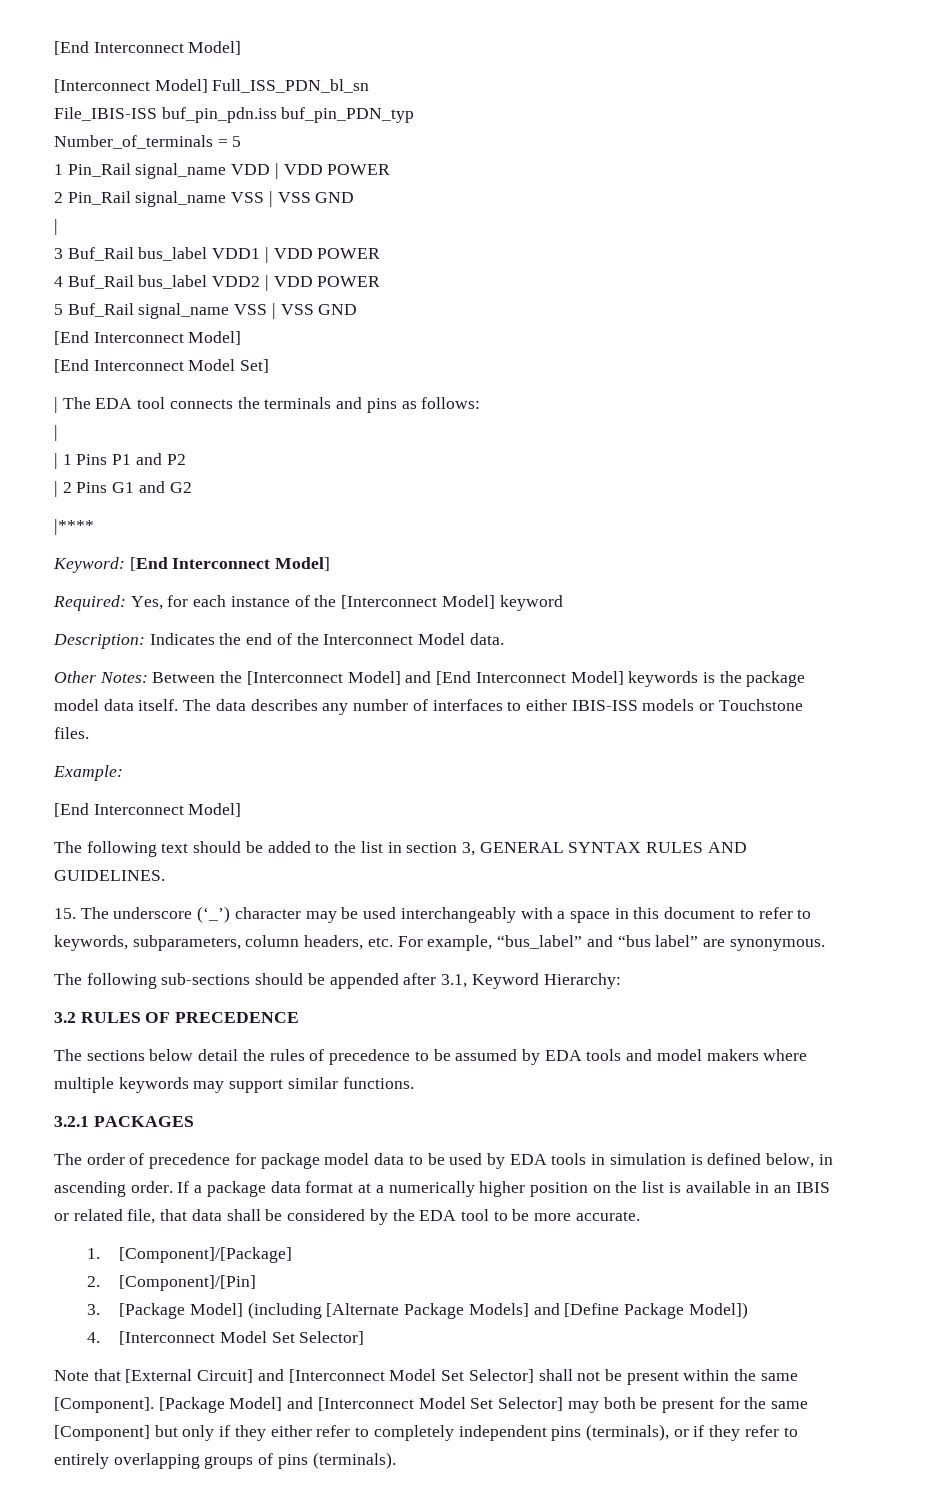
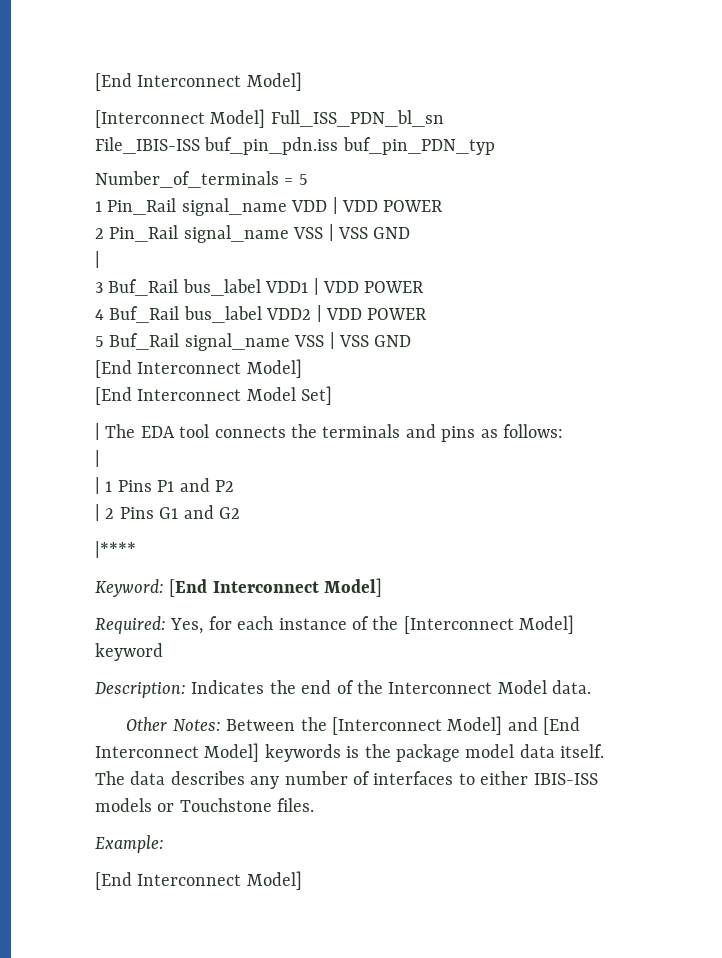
[54,841,747,857] [54,870,165,881] [54,906,812,923] [54,935,825,951] [54,973,621,989] [54,1012,300,1023] [54,1049,808,1065] [54,1077,414,1093] [54,1116,194,1127] [54,1153,833,1169] [54,1181,830,1197] [54,1209,640,1225] [86,1247,293,1263] [86,1275,257,1291] [86,1302,748,1319] [86,1331,365,1345] [54,1369,798,1385] [54,1397,809,1413] [54,1424,798,1441] [54,1452,396,1469] // The following text should be added to the list in section 3, GENERAL SYNTAX RULES AND GUIDELINES. // 15. The underscore (‘_’) character may be used interchangeably with a space in this document to refer to keywords, subparameters, column headers, etc. For example, “bus_label” and “bus label” are synonymous. // The following sub-sections should be appended after 3.1, Keyword Hierarchy: // 3.2 RULES OF PRECEDENCE // The sections below detail the rules of precedence to be assumed by EDA tools and model makers where multiple keywords may support similar functions. // 3.2.1 PACKAGES // The order of precedence for package model data to be used by EDA tools in simulation is defined below, in ascending order. If a package data format at a numerically higher position on the list is available in an IBIS or related file, that data shall be considered by the EDA tool to be more accurate. // 1. [Component]/[Package] // 2. [Component]/[Pin] // 3. [Package Model] (including [Alternate Package Models] and [Define Package Model]) // 4. [Interconnect Model Set Selector] // Note that [External Circuit] and [Interconnect Model Set Selector] shall not be present within the same [Component]. [Package Model] and [Interconnect Model Set Selector] may both be present for the same [Component] but only if they either refer to completely independent pins (terminals), or if they refer to entirely overlapping groups of pins (terminals). -> (302, 880) none

